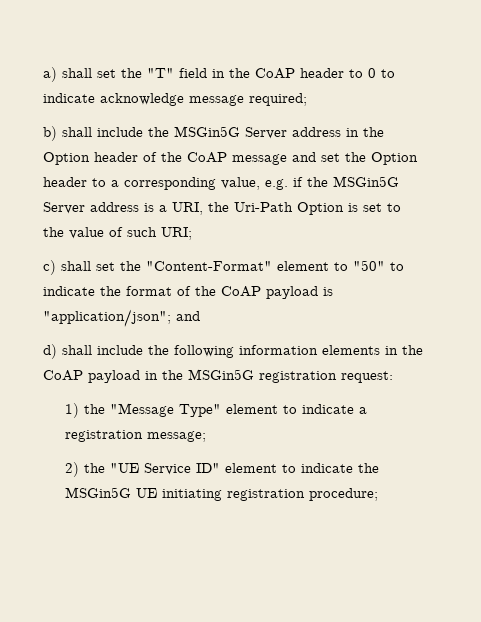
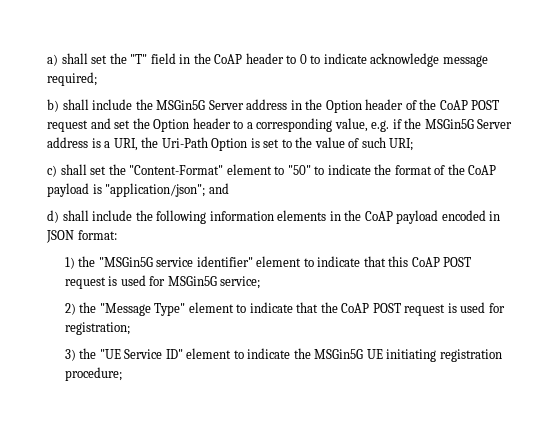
[231,154,287,165] message -> [471,100,500,110] [47,120,89,132] POST request
[144,369,393,383] [64,403,79,418] in the MSGin5G registration request: // 1) -> [441,210,501,221] [46,230,117,243] [64,256,472,269] [64,275,261,289] [64,303,76,315] encoded in JSON format: // 1) the "MSGin5G service identifier" element to indicate that this CoAP POST request is used for MSGin5G service; // 2)
[358,407,367,414] [64,430,206,442] [64,462,79,477] a registration message; // 2) -> [296,302,505,316] [64,322,130,335] [64,349,76,361] that the CoAP POST request is used for registration; // 3)

